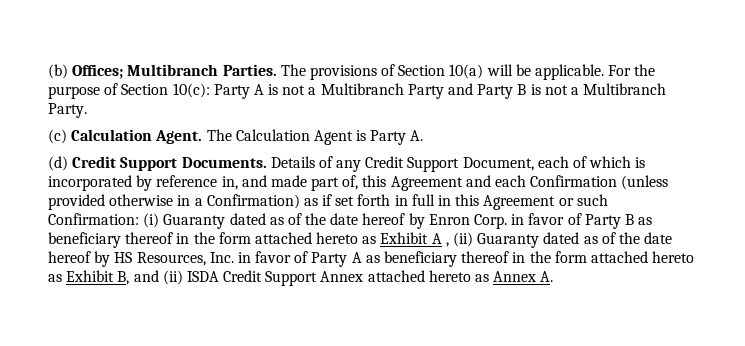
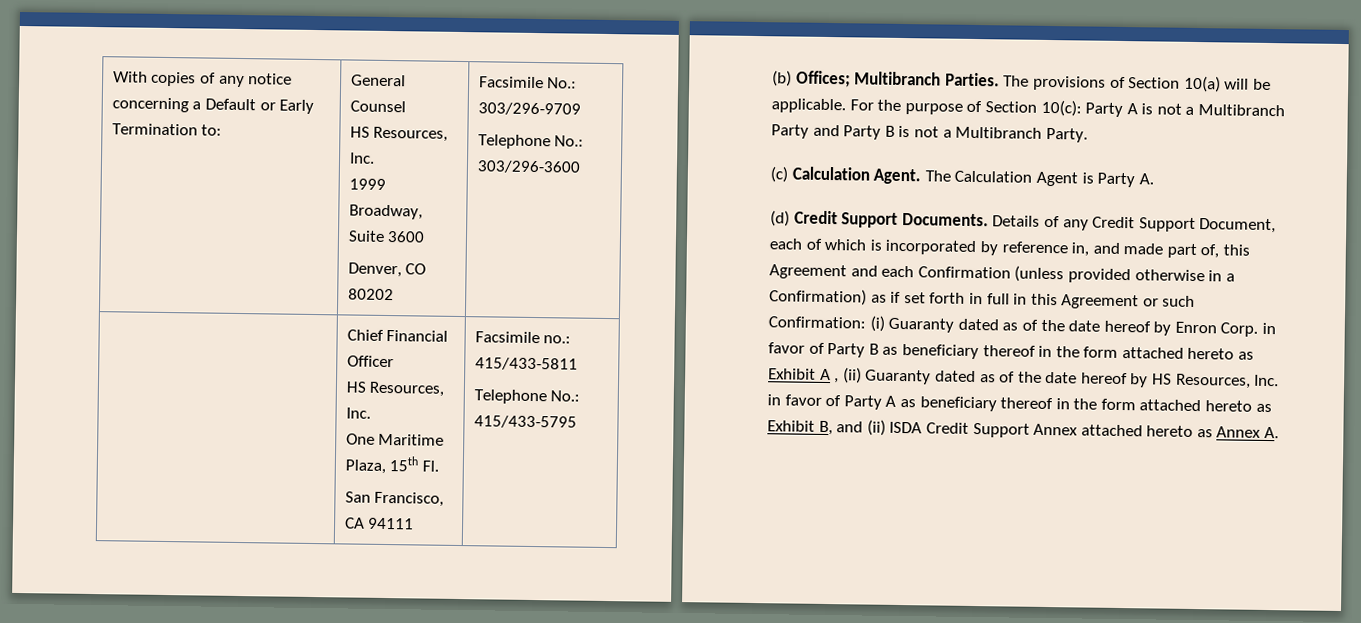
(48, 71) none -> [112,71,293,88] [111,97,315,115] [111,123,223,136] [350,74,406,87] [349,100,406,113] [349,126,449,142] [348,152,375,164] [348,178,386,190] [348,204,423,220] [347,230,426,243] [347,262,427,278] [347,288,394,301] [478,76,578,89] [477,102,581,116] [477,134,585,150] [476,160,581,174] [346,329,449,342] [346,355,394,368] [345,381,446,397] [345,407,371,419] [345,433,445,446] [344,456,439,475] [344,491,445,507] [344,517,415,530] [474,331,572,344] [474,357,578,371] [473,389,581,405] [473,415,577,429] With copies of any notice concerning a Default or Early Termination to: | General Counsel // HS Resources, Inc. // 1999 Broadway, Suite 3600 // Denver, CO 80202 | Facsimile No.: 303/296-9709 // Telephone No.: 303/296-3600 // | Chief Financial Officer // HS Resources, Inc. // One Maritime Plaza, 15th Fl. // San Francisco, CA 94111 | Facsimile no.: 415/433-5811 // Telephone No.: 415/433-5795 //

